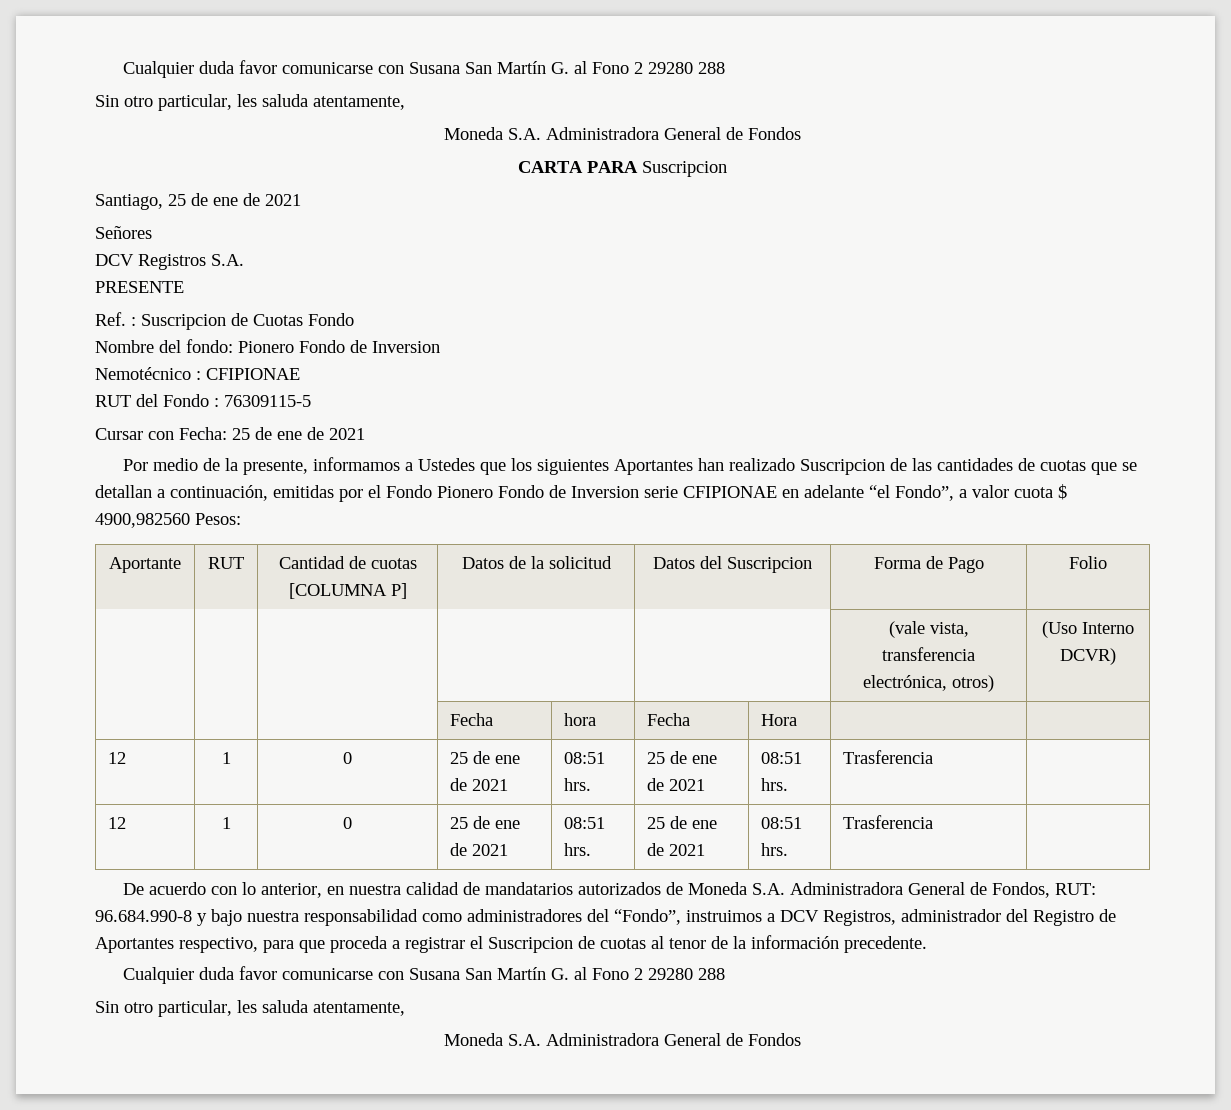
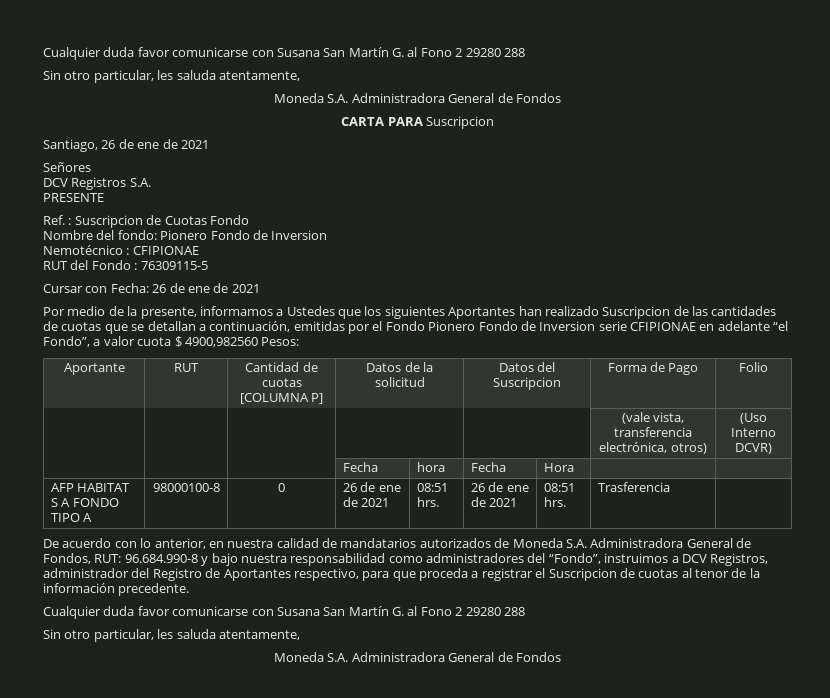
[168,194,186,206] 25 -> [101,140,116,149] 26
[232,428,250,440] 25 -> [152,284,167,293] 26
[108,752,127,764] [221,752,231,764] [343,752,352,764] [450,751,521,764] [450,778,509,791] [564,752,606,764] [564,778,592,791] [647,751,718,764] [647,778,706,791] [761,752,803,764] [761,778,789,791] [843,750,934,764] [108,817,127,829] [221,817,231,829] [343,817,352,829] [450,816,521,829] [450,843,509,856] [564,817,606,829] [564,843,592,856] [647,817,666,829] 12 | 1 | 0 | 25 de ene de 2021 | 08:51 hrs. | 25 de ene de 2021 | 08:51 hrs. | Trasferencia | // 12 | 1 | 0 | 25 de ene de 2021 | 08:51 hrs. | 25 -> [50,483,131,492] [50,498,119,507] [50,513,93,522] [152,483,220,492] [278,483,285,492] [342,482,401,492] [342,497,390,507] [416,483,448,492] [416,497,439,507] [470,483,485,492] AFP HABITAT S A FONDO TIPO A | 98000100-8 | 0 | 26 de ene de 2021 | 08:51 hrs. | 26

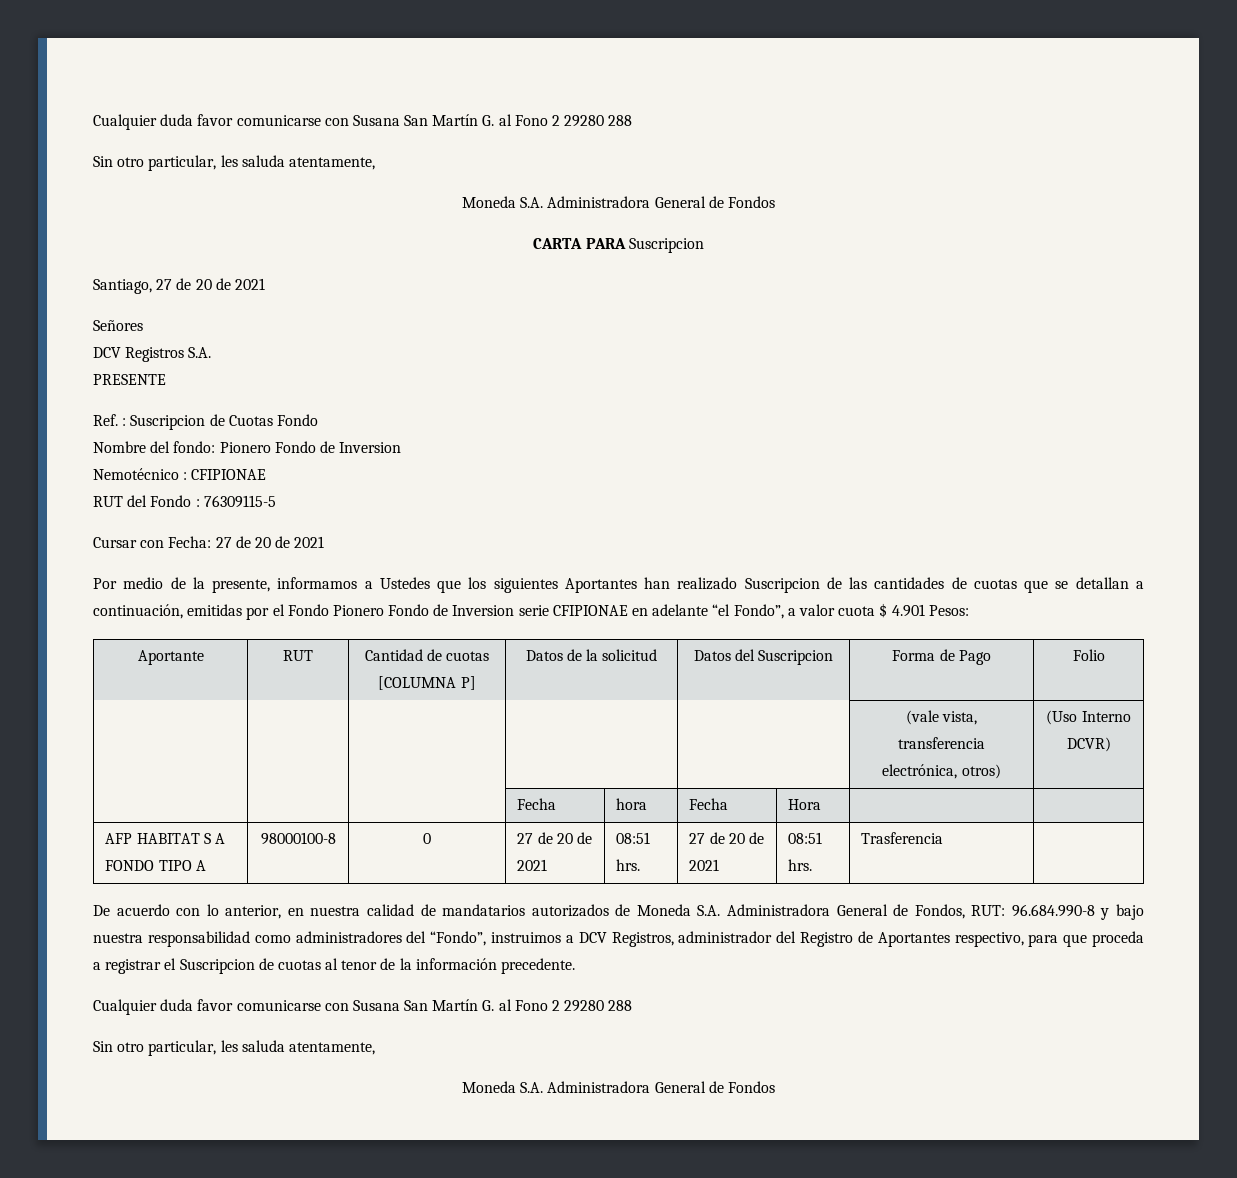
[101,139,160,149] 26 de ene -> [156,278,212,290] 27 de 20
[152,283,210,293] 26 de ene -> [215,536,271,548] 27 de 20
[184,337,258,347] 4900,982560 -> [891,604,925,617] 4.901
[342,482,401,492] [342,497,390,507] [416,483,448,492] [416,497,439,507] [470,482,529,492] 26 de ene de 2021 | 08:51 hrs. | 26 de ene -> [517,832,592,844] [517,859,548,871] [616,832,651,844] [616,859,641,871] [689,832,745,844] 27 de 20 de 2021 | 08:51 hrs. | 27 de 20

